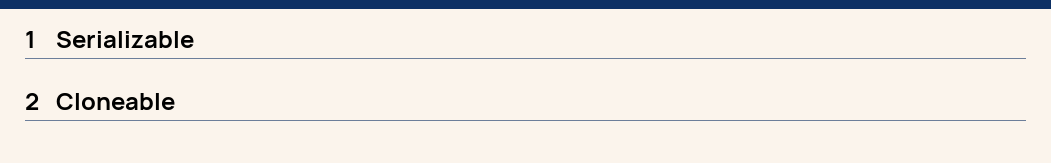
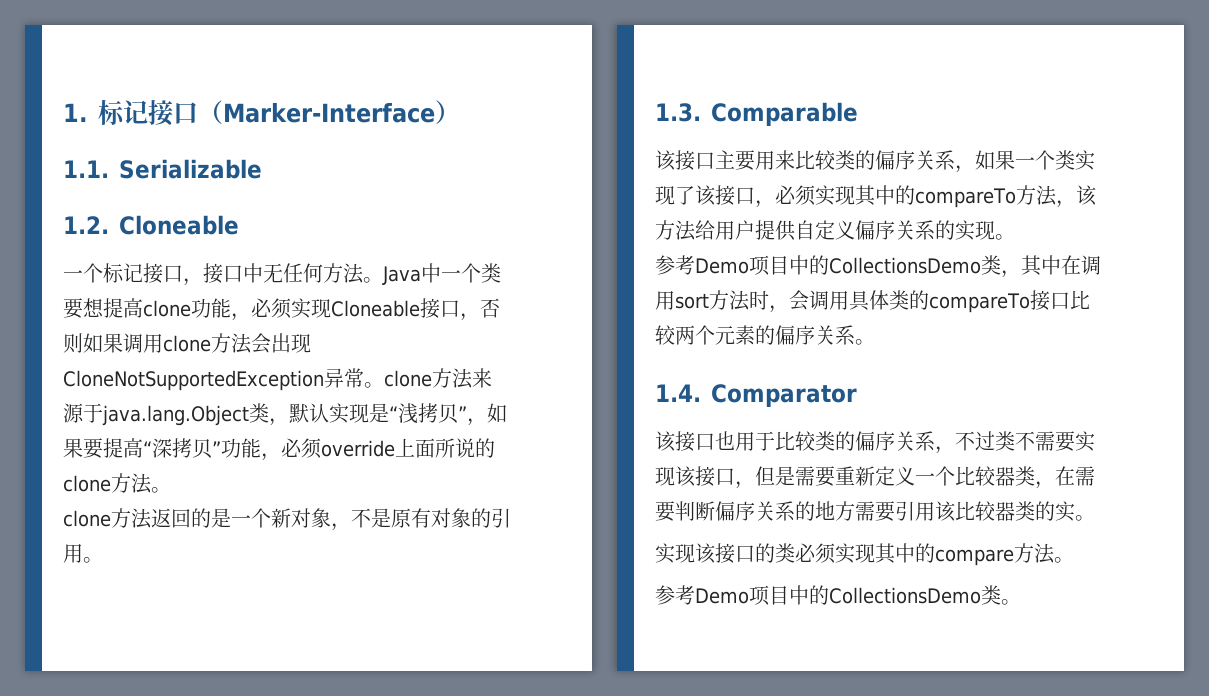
[25,31,36,48] 1 -> [63,100,460,126] [63,160,109,178] 1.标记接口（Marker-Interface） // 1.1.
[25,93,175,110] 2 Cloneable -> [63,215,239,235] [63,263,501,286] [63,298,500,321] [63,333,311,354] [63,368,492,391] [63,403,507,426] [63,438,495,461] [63,473,171,494] [63,508,511,531] [63,544,103,563] [655,102,858,126] [655,150,1095,173] [655,185,1097,208] [655,220,1015,241] [655,255,1101,278] [655,290,1090,313] [655,325,875,345] [655,384,857,407] [655,431,1095,454] [655,466,1095,489] [655,501,1095,522] [655,543,1074,566] [655,585,1021,606] 1.2. Cloneable // 一个标记接口，接口中无任何方法。Java中一个类要想提高clone功能，必须实现Cloneable接口，否则如果调用clone方法会出现CloneNotSupportedException异常。clone方法来源于java.lang.Object类，默认实现是“浅拷贝”，如果要提高“深拷贝”功能，必须override上面所说的clone方法。 // clone方法返回的是一个新对象，不是原有对象的引用。 // 1.3. Comparable // 该接口主要用来比较类的偏序关系，如果一个类实现了该接口，必须实现其中的compareTo方法，该方法给用户提供自定义偏序关系的实现。 // 参考Demo项目中的CollectionsDemo类，其中在调用sort方法时，会调用具体类的compareTo接口比较两个元素的偏序关系。 // 1.4. Comparator // 该接口也用于比较类的偏序关系，不过类不需要实现该接口，但是需要重新定义一个比较器类，在需要判断偏序关系的地方需要引用该比较器类的实。 // 实现该接口的类必须实现其中的compare方法。 // 参考Demo项目中的CollectionsDemo类。

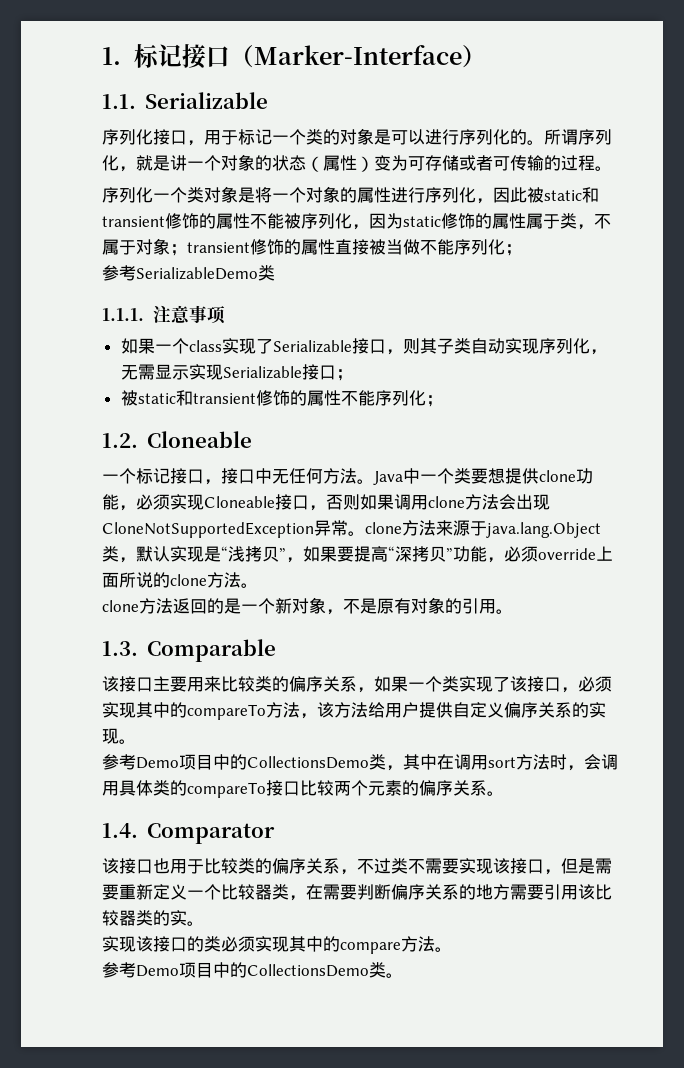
(262, 169) none -> [102,128,612,146] [102,154,612,172] [102,186,599,204] [102,213,611,230] [102,238,522,256] [102,265,275,281] [102,305,226,324] [120,338,607,355] [120,364,353,381] [120,390,443,407] // 序列化接口，用于标记一个类的对象是可以进行序列化的。所谓序列化，就是讲一个对象的状态（属性）变为可存储或者可传输的过程。 // 序列化一个类对象是将一个对象的属性进行序列化，因此被static和transient修饰的属性不能被序列化，因为static修饰的属性属于类，不属于对象；transient修饰的属性直接被当做不能序列化； // 参考SerializableDemo类 // 1.1.1.注意事项 // 如果一个class实现了Serializable接口，则其子类自动实现序列化，无需显示实现Serializable接口； // 被static和transient修饰的属性不能序列化；
[123,298,143,318] 高 -> [522,468,539,484] 供

